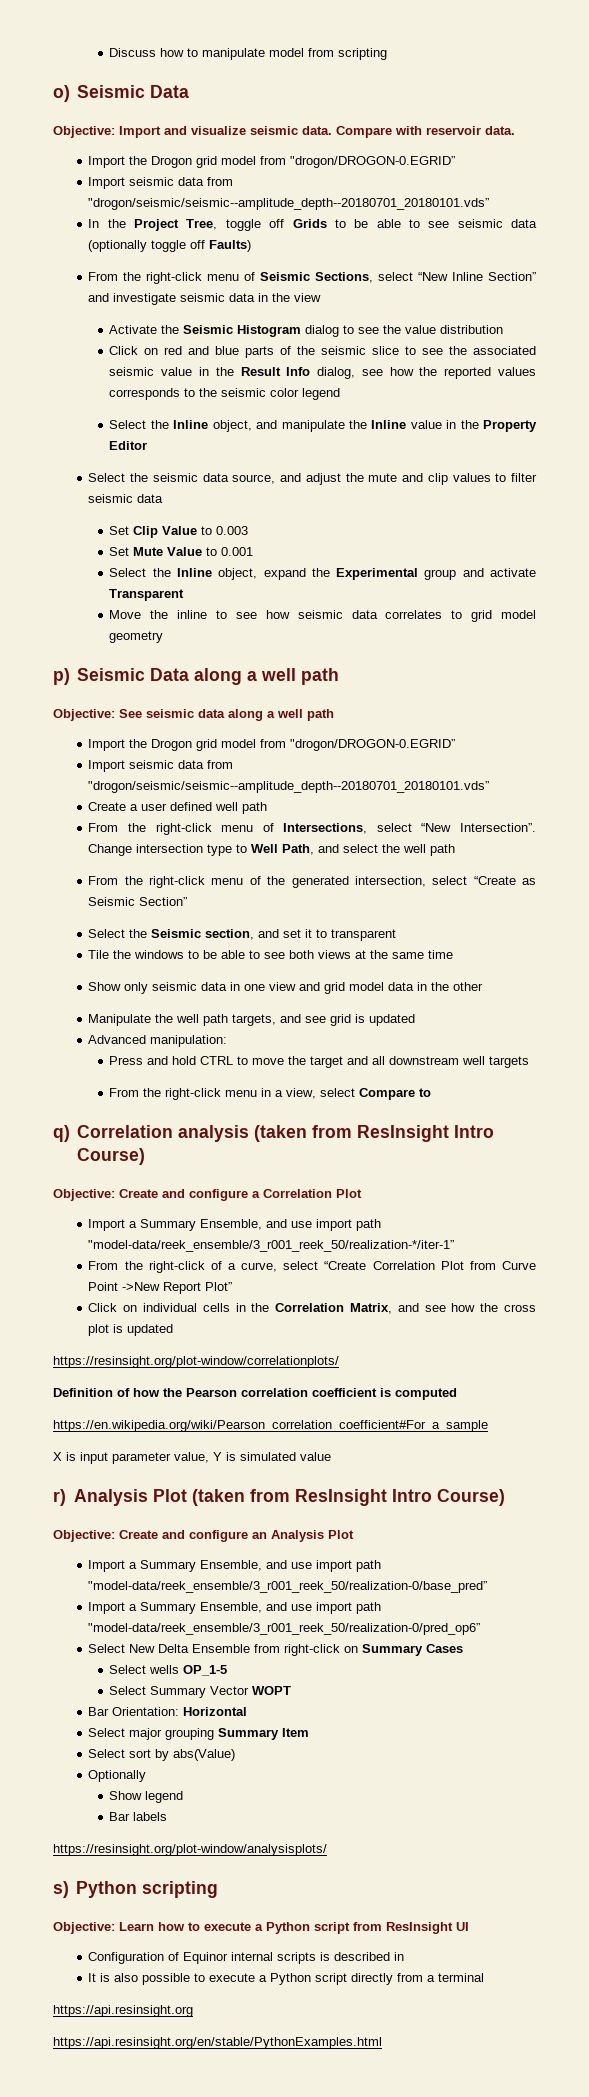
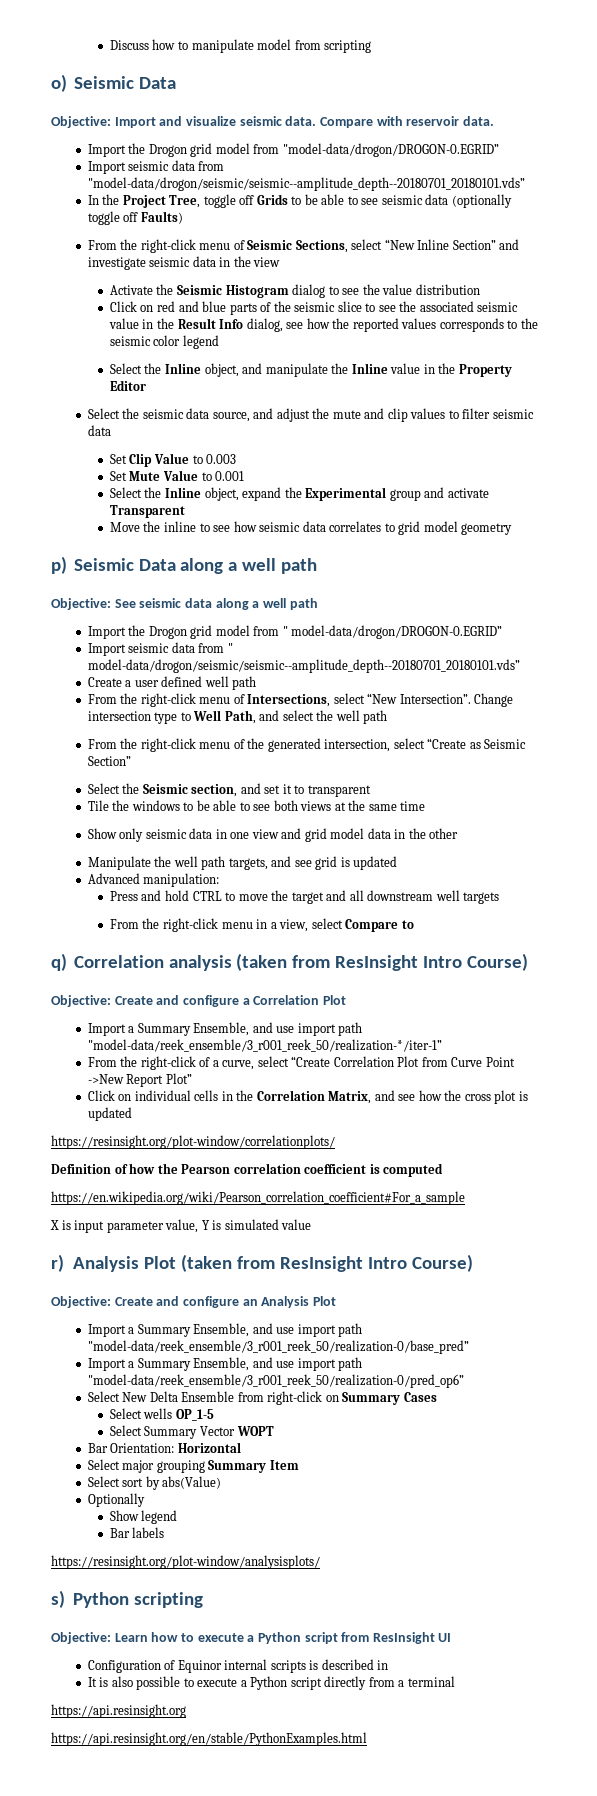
[290,156,456,168] [88,177,234,189] [88,198,490,210] "drogon/DROGON-0.EGRID” // Import seismic data from "drogon/seismic/seismic--amplitude_depth--20180701_20180101.vds” -> [282,143,499,157] [87,160,225,174] [87,177,525,191] "model-data/drogon/DROGON-0.EGRID” // Import seismic data from "model-data/drogon/seismic/seismic--amplitude_depth--20180701_20180101.vds”
[290,739,456,751] [88,760,234,772] [88,781,490,793] "drogon/DROGON-0.EGRID” // Import seismic data from "drogon/seismic/seismic--amplitude_depth--20180701_20180101.vds” -> [282,625,503,639] [87,642,233,656] [87,659,520,673] " model-data/drogon/DROGON-0.EGRID” // Import seismic data from " model-data/drogon/seismic/seismic--amplitude_depth--20180701_20180101.vds”

